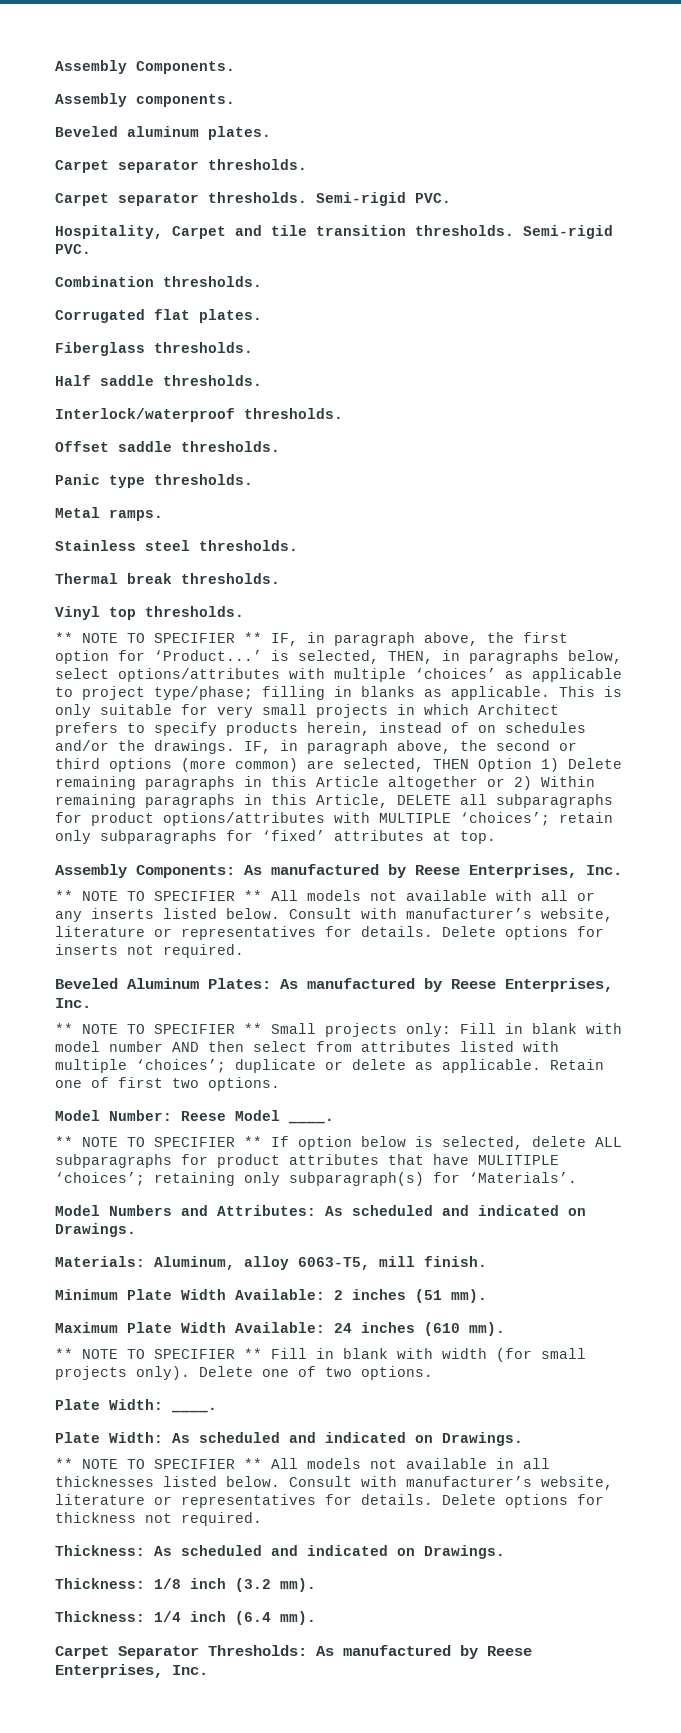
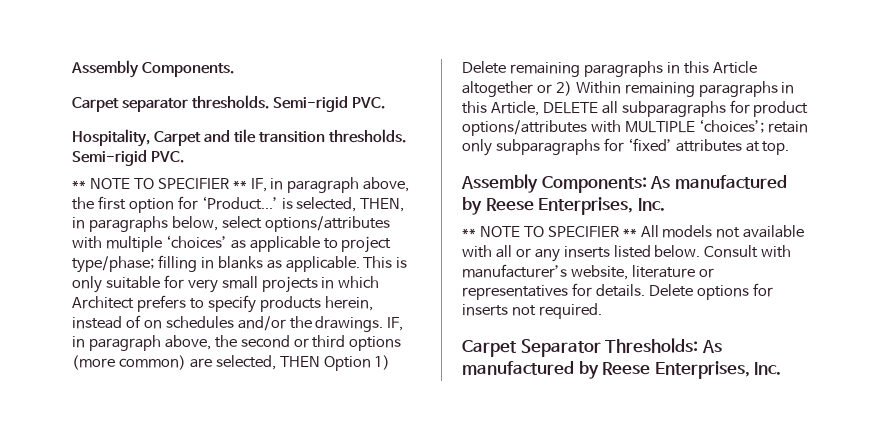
[55,93,235,107] [55,126,271,140] [55,159,307,173] // Assembly components. // Beveled aluminum plates. // Carpet separator thresholds. -> (234, 69) none
[55,276,262,287] [55,309,262,323] [55,342,253,356] [55,375,262,386] [55,408,343,422] [55,441,280,452] [55,474,253,488] [55,507,163,521] [55,540,298,551] [55,573,280,584] [55,606,244,620] // Combination thresholds. // Corrugated flat plates. // Fiberglass thresholds. // Half saddle thresholds. // Interlock/waterproof thresholds. // Offset saddle thresholds. // Panic type thresholds. // Metal ramps. // Stainless steel thresholds. // Thermal break thresholds. // Vinyl top thresholds. -> (184, 157) none
[55,978,613,992] [55,998,91,1008] [55,1023,622,1037] [55,1041,559,1052] [55,1059,604,1073] [55,1077,280,1091] [55,1110,334,1124] [55,1136,622,1150] [55,1154,559,1168] [55,1172,577,1186] [55,1205,586,1216] [55,1223,136,1237] [55,1256,487,1270] [55,1289,487,1303] [55,1322,505,1336] [55,1348,586,1362] [55,1366,433,1380] [55,1399,217,1413] [55,1432,523,1446] [55,1458,550,1469] [55,1476,613,1490] [55,1494,604,1508] [55,1512,262,1526] [55,1545,505,1559] [55,1578,316,1592] [55,1611,316,1625] // Beveled Aluminum Plates: As manufactured by Reese Enterprises, Inc. // ** NOTE TO SPECIFIER ** Small projects only: Fill in blank with model number AND then select from attributes listed with multiple ‘choices’; duplicate or delete as applicable. Retain one of first two options. // Model Number: Reese Model ____. // ** NOTE TO SPECIFIER ** If option below is selected, delete ALL subparagraphs for product attributes that have MULITIPLE ‘choices’; retaining only subparagraph(s) for ‘Materials’. // Model Numbers and Attributes: As scheduled and indicated on Drawings. // Materials: Aluminum, alloy 6063-T5, mill finish. // Minimum Plate Width Available: 2 inches (51 mm). // Maximum Plate Width Available: 24 inches (610 mm). // ** NOTE TO SPECIFIER ** Fill in blank with width (for small projects only). Delete one of two options. // Plate Width: ____. // Plate Width: As scheduled and indicated on Drawings. // ** NOTE TO SPECIFIER ** All models not available in all thicknesses listed below. Consult with manufacturer’s website, literature or representatives for details. Delete options for thickness not required. // Thickness: As scheduled and indicated on Drawings. // Thickness: 1/8 inch (3.2 mm). // Thickness: 1/4 inch (6.4 mm). -> (602, 311) none

